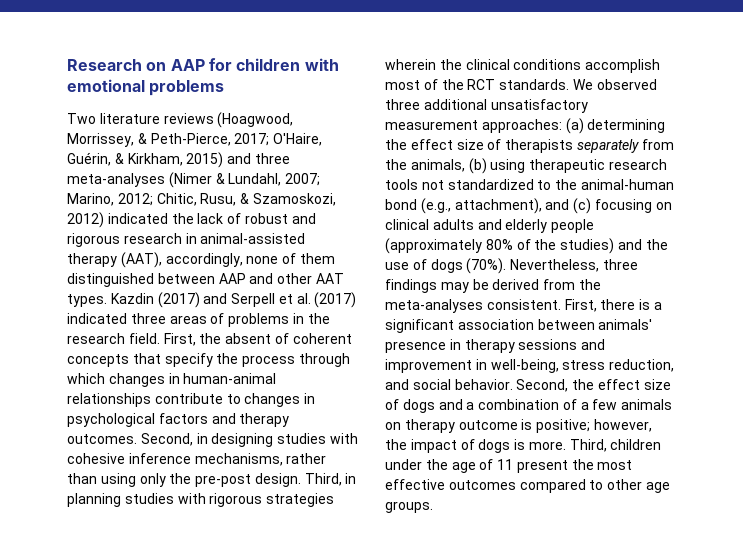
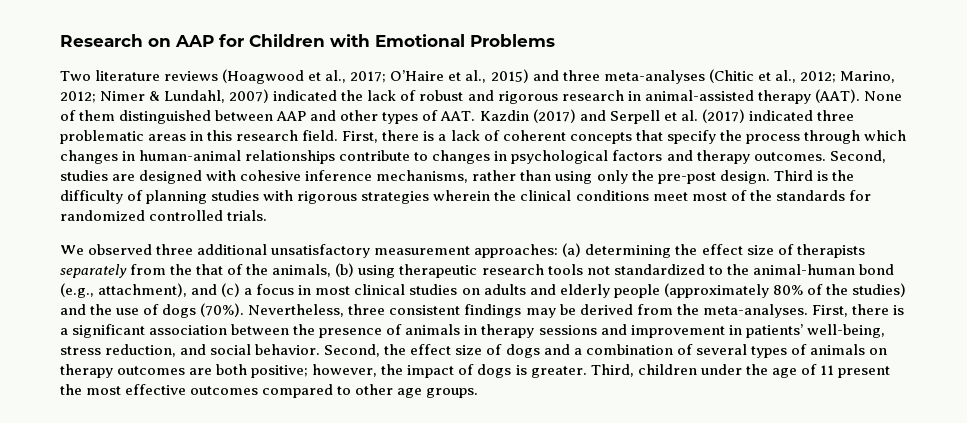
[236,58,339,71] [67,79,225,96] children with emotional problems -> [249,34,555,47] Children with Emotional Problems
[217,112,294,128] [67,133,323,147] [67,152,290,168] [67,172,321,188] [67,193,336,206] [67,212,104,228] (Hoagwood, Morrissey, & Peth-Pierce, 2017; O'Haire, Guérin, & Kirkham, 2015) and three meta-analyses (Nimer & Lundahl, 2007; Marino, 2012; Chitic, Rusu, & Szamoskozi, 2012) -> [222,69,895,84] [60,89,270,103] (Hoagwood et al., 2017; O’Haire et al., 2015) and three meta-analyses (Chitic et al., 2012; Marino, 2012; Nimer & Lundahl, 2007)
[120,252,279,268] (AAT), accordingly, none -> [814,89,902,103] (AAT). None
[315,273,344,284] [67,294,107,307] AAT types. -> [382,110,476,124] types of AAT.
[169,313,330,327] [67,333,272,346] areas of problems in the research field. First, the absent -> [60,130,480,144] problematic areas in this research field. First, there is a lack
[196,433,327,447] in designing studies -> [60,170,203,184] studies are designed
[304,473,357,486] Third, in -> [773,170,854,181] [60,190,144,204] Third is the difficulty of
[585,59,661,73] accomplish -> [652,192,688,201] meet
[467,79,570,90] RCT standards. -> [775,190,871,201] [60,210,268,221] standards for randomized controlled trials. //
(407, 164) none -> [196,264,269,275] that of the
[594,199,672,213] [385,219,429,230] focusing on clinical -> [244,284,480,295] a focus in most clinical studies on
(638, 264) none -> [389,305,461,315] consistent
[385,299,561,313] meta-analyses consistent. -> [702,304,808,318] meta-analyses.
[598,319,653,330] [385,341,446,353] animals' presence -> [293,324,461,338] the presence of animals
(487, 364) none -> [745,324,803,338] patients’
[580,399,673,410] [385,419,533,433] a few animals on therapy outcome is -> [695,344,887,358] [60,364,248,378] several types of animals on therapy outcomes are both
[528,441,566,450] more. -> [530,366,587,378] greater.

